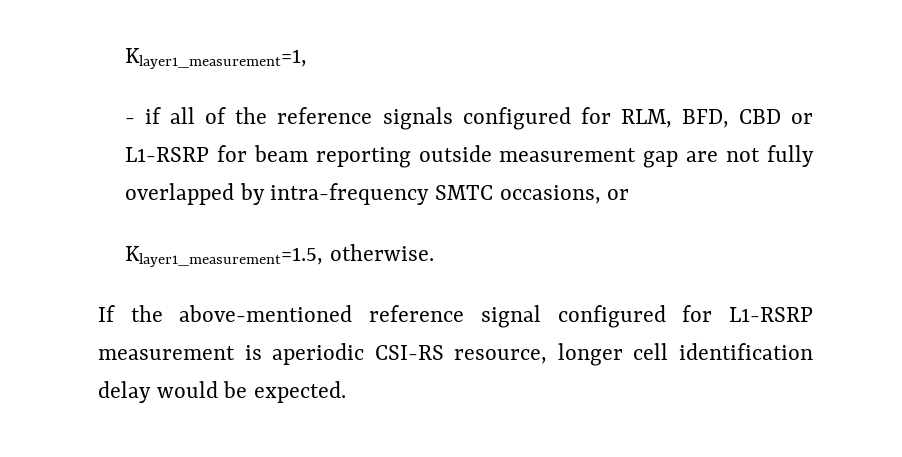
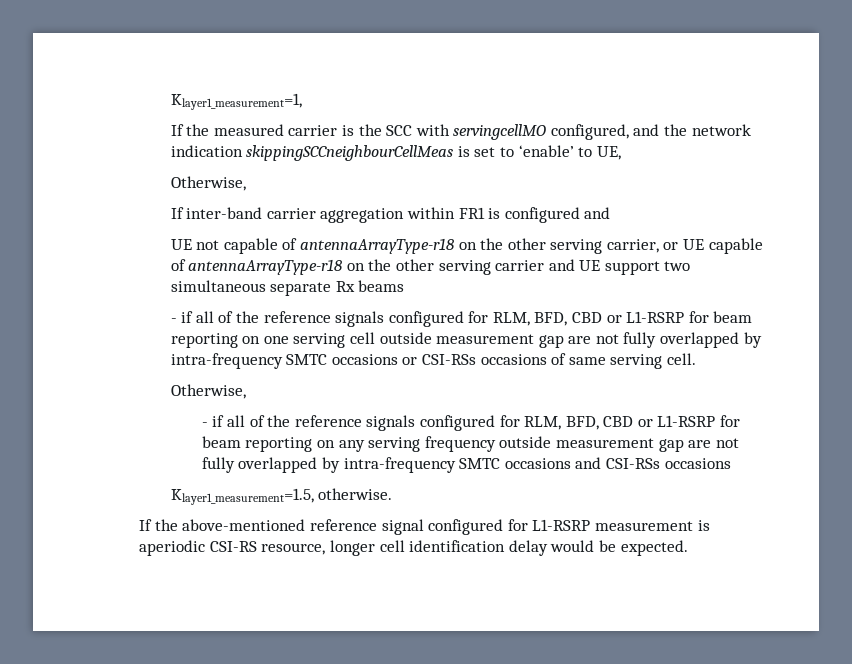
(308, 58) none -> [170,124,751,140] [170,145,621,161] [170,176,246,191] [170,207,611,223] [170,238,763,254] [170,259,691,275] [170,280,405,296] // If the measured carrier is the SCC with servingcellMO configured, and the network indication skippingSCCneighbourCellMeas is set to ‘enable’ to UE, // Otherwise, // If inter-band carrier aggregation within FR1 is configured and // UE not capable of antennaArrayType-r18 on the other serving carrier, or UE capable of antennaArrayType-r18 on the other serving carrier and UE support two simultaneous separate Rx beams
(411, 157) none -> [242,332,375,348] on one serving cell
[499,185,630,204] occasions, or -> [331,353,696,369] [170,384,246,399] [201,415,741,431] [201,436,739,452] [201,457,731,473] occasions or CSI-RSs occasions of same serving cell. // Otherwise, // - if all of the reference signals configured for RLM, BFD, CBD or L1-RSRP for beam reporting on any serving frequency outside measurement gap are not fully overlapped by intra-frequency SMTC occasions and CSI-RSs occasions

